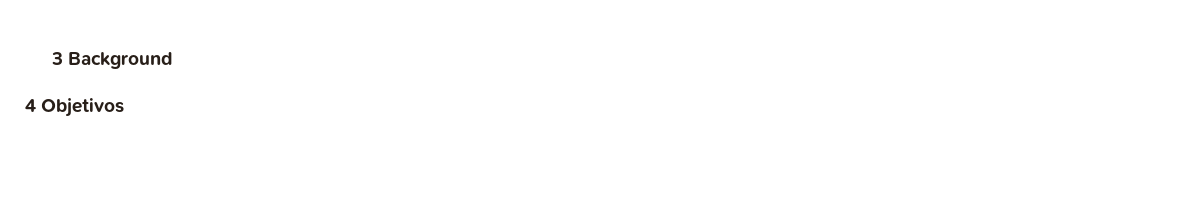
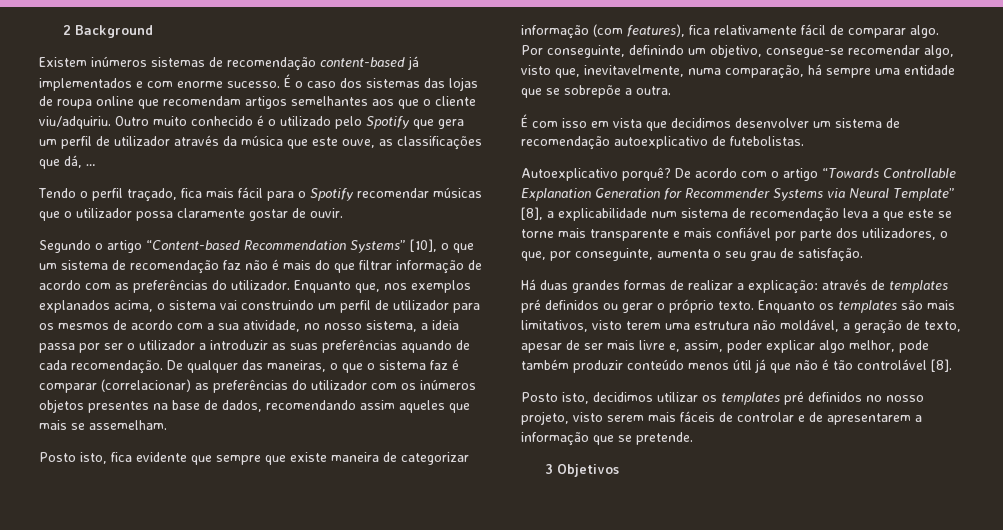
[51,52,64,65] 3 -> [63,25,72,35] 2
[25,99,36,112] 4 -> [39,56,419,71] [39,74,478,91] [39,96,476,109] [39,115,464,129] [39,135,482,150] [39,155,96,169] [38,187,482,202] [39,208,343,221] [39,239,474,253] [39,259,482,274] [39,279,471,293] [39,300,480,313] [39,320,459,332] [39,339,470,353] [39,359,459,374] [39,379,476,393] [39,399,470,413] [39,420,167,430] [39,452,469,465] [521,24,939,39] [521,44,954,58] [521,64,955,79] [521,85,671,98] [521,114,900,131] [521,136,804,150] [521,167,956,181] [521,188,955,201] [521,207,952,222] [521,227,948,241] [521,248,863,262] [521,279,948,294] [521,299,955,313] [521,319,961,334] [521,340,929,353] [521,359,952,373] [521,391,924,405] [521,411,922,425] [521,432,693,446] [545,464,554,474] Existem inúmeros sistemas de recomendação content-based já implementados e com enorme sucesso. É o caso dos sistemas das lojas de roupa online que recomendam artigos semelhantes aos que o cliente viu/adquiriu. Outro muito conhecido é o utilizado pelo Spotify que gera um perfil de utilizador através da música que este ouve, as classificações que dá, … // Tendo o perfil traçado, fica mais fácil para o Spotify recomendar músicas que o utilizador possa claramente gostar de ouvir. // Segundo o artigo “Content-based Recommendation Systems” [10], o que um sistema de recomendação faz não é mais do que filtrar informação de acordo com as preferências do utilizador. Enquanto que, nos exemplos explanados acima, o sistema vai construindo um perfil de utilizador para os mesmos de acordo com a sua atividade, no nosso sistema, a ideia passa por ser o utilizador a introduzir as suas preferências aquando de cada recomendação. De qualquer das maneiras, o que o sistema faz é comparar (correlacionar) as preferências do utilizador com os inúmeros objetos presentes na base de dados, recomendando assim aqueles que mais se assemelham. // Posto isto, fica evidente que sempre que existe maneira de categorizar informação (com features), fica relativamente fácil de comparar algo. Por conseguinte, definindo um objetivo, consegue-se recomendar algo, visto que, inevitavelmente, numa comparação, há sempre uma entidade que se sobrepõe a outra. // É com isso em vista que decidimos desenvolver um sistema de recomendação autoexplicativo de futebolistas. // Autoexplicativo porquê? De acordo com o artigo “Towards Controllable Explanation Generation for Recommender Systems via Neural Template” [8], a explicabilidade num sistema de recomendação leva a que este se torne mais transparente e mais confiável por parte dos utilizadores, o que, por conseguinte, aumenta o seu grau de satisfação. // Há duas grandes formas de realizar a explicação: através de templates pré definidos ou gerar o próprio texto. Enquanto os templates são mais limitativos, visto terem uma estrutura não moldável, a geração de texto, apesar de ser mais livre e, assim, poder explicar algo melhor, pode também produzir conteúdo menos útil já que não é tão controlável [8]. // Posto isto, decidimos utilizar os templates pré definidos no nosso projeto, visto serem mais fáceis de controlar e de apresentarem a informação que se pretende. // 3

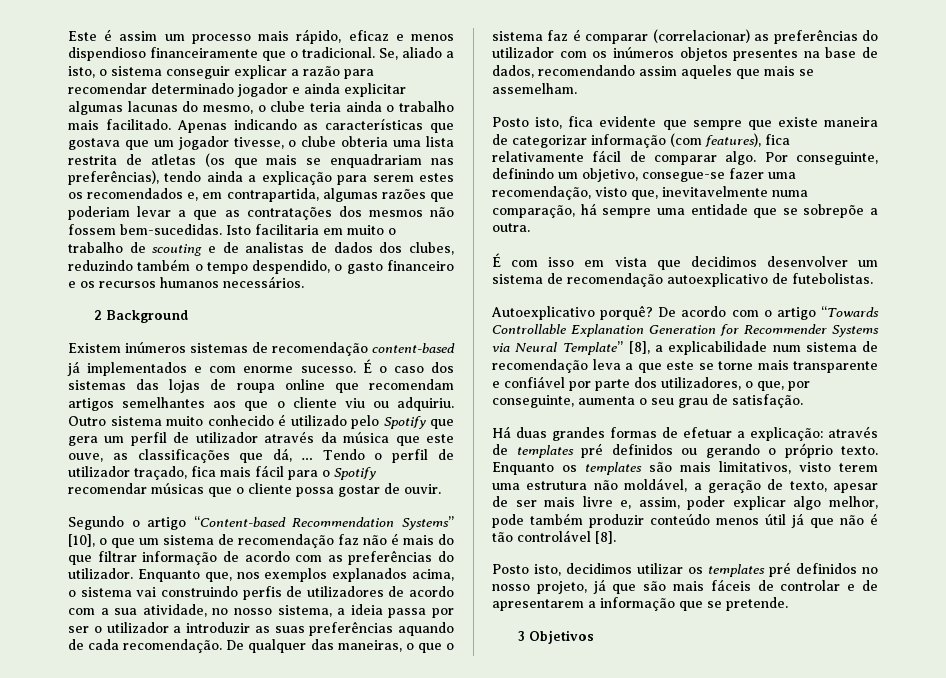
(63, 30) none -> [68,29,455,44] [68,47,454,61] [68,65,374,79] [68,83,406,97] [68,101,454,115] [68,118,454,133] [68,136,455,150] [68,153,454,168] [68,170,454,185] [68,188,454,202] [68,206,454,220] [68,224,396,235] [68,242,454,256] [68,259,454,274] [68,276,304,288] Este é assim um processo mais rápido, eficaz e menos dispendioso financeiramente que o tradicional. Se, aliado a isto, o sistema conseguir explicar a razão para recomendar determinado jogador e ainda explicitar algumas lacunas do mesmo, o clube teria ainda o trabalho mais facilitado. Apenas indicando as características que gostava que um jogador tivesse, o clube obteria uma lista restrita de atletas (os que mais se enquadrariam nas preferências), tendo ainda a explicação para serem estes os recomendados e, em contrapartida, algumas razões que poderiam levar a que as contratações dos mesmos não fossem bem-sucedidas. Isto facilitaria em muito o trabalho de scouting e de analistas de dados dos clubes, reduzindo também o tempo despendido, o gasto financeiro e os recursos humanos necessários. //
[39,116,149,129] viu/adquiriu. Outro -> [344,397,454,411] [68,416,162,426] viu ou adquiriu. Outro sistema
[268,119,276,126] o -> (286, 420) none
(96, 165) // -> (313, 459) none
(123, 194) none -> [438,449,455,460] [68,466,130,477] de utilizador
[76,208,245,221] utilizador possa claramente -> [248,483,334,497] cliente possa
[318,300,480,313] [39,323,109,330] um perfil de utilizador para os mesmos -> [242,586,384,600] perfis de utilizadores
[848,45,954,58] recomendar algo, -> [729,168,796,179] [492,186,591,200] fazer uma recomendação,
[584,65,684,77] inevitavelmente, -> [662,186,768,197] inevitavelmente
[684,228,712,238] mais -> (500, 384) none
[688,280,733,290] realizar -> [683,427,732,438] efetuar
[622,303,653,313] gerar -> [705,444,760,458] gerando
[573,412,644,422] visto serem -> [592,579,667,594] já que são

